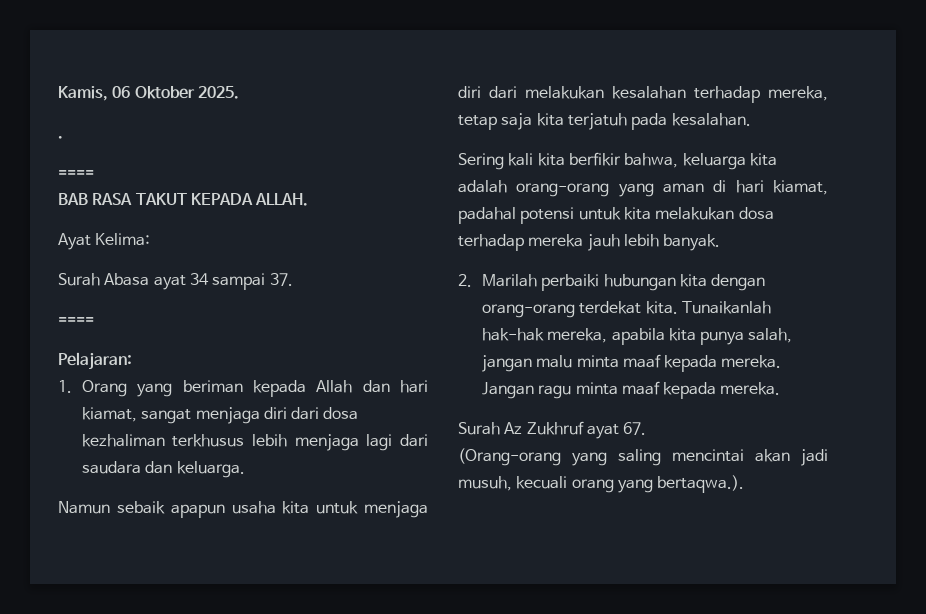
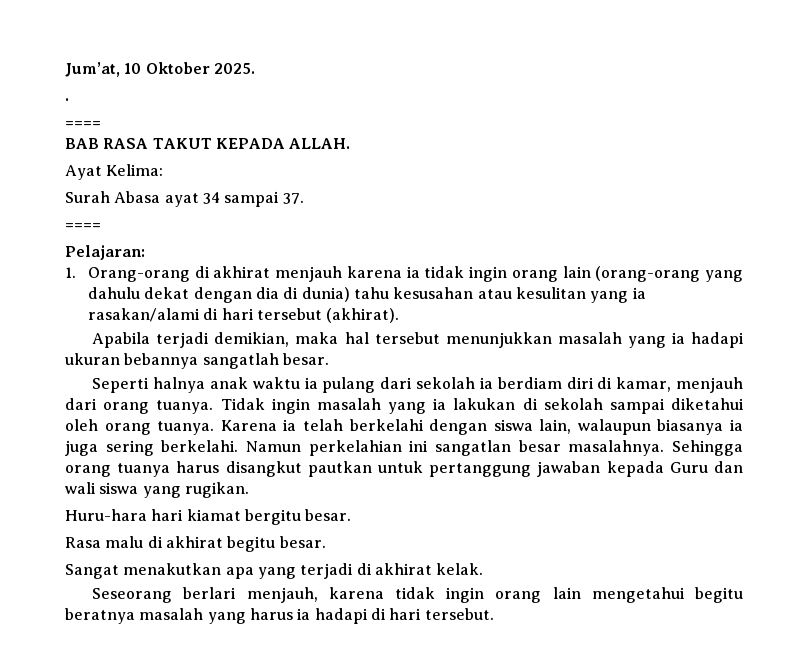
[58,86,131,101] Kamis, 06 -> [65,62,142,77] Jum’at, 10
[81,380,428,397] [81,407,359,424] [81,434,428,451] [81,461,245,478] [58,501,428,518] [458,86,828,103] [458,113,751,130] [458,152,777,170] [458,180,828,197] [458,207,774,224] [458,234,721,251] [458,274,766,291] [481,301,771,318] [481,328,793,345] [481,354,782,372] [481,381,781,399] [458,421,647,439] [458,448,828,466] [458,475,745,493] Orang yang beriman kepada Allah dan hari kiamat, sangat menjaga diri dari dosa kezhaliman terkhusus lebih menjaga lagi dari saudara dan keluarga. // Namun sebaik apapun usaha kita untuk menjaga diri dari melakukan kesalahan terhadap mereka, tetap saja kita terjatuh pada kesalahan. // Sering kali kita berfikir bahwa, keluarga kita adalah orang-orang yang aman di hari kiamat, padahal potensi untuk kita melakukan dosa terhadap mereka jauh lebih banyak. // 2. Marilah perbaiki hubungan kita dengan orang-orang terdekat kita. Tunaikanlah hak-hak mereka, apabila kita punya salah, jangan malu minta maaf kepada mereka. Jangan ragu minta maaf kepada mereka. // Surah Az Zukhruf ayat 67. // (Orang-orang yang saling mencintai akan jadi musuh, kecuali orang yang bertaqwa.). -> [87,266,744,282] [87,287,646,303] [87,308,400,323] [92,332,745,348] [65,353,329,369] [92,377,743,393] [65,398,744,414] [65,419,743,435] [65,440,743,456] [65,461,744,477] [65,482,249,498] [65,509,352,525] [65,536,326,552] [65,563,484,579] [92,587,743,603] [65,608,494,624] Orang-orang di akhirat menjauh karena ia tidak ingin orang lain (orang-orang yang dahulu dekat dengan dia di dunia) tahu kesusahan atau kesulitan yang ia rasakan/alami di hari tersebut (akhirat). // Apabila terjadi demikian, maka hal tersebut menunjukkan masalah yang ia hadapi ukuran bebannya sangatlah besar. // Seperti halnya anak waktu ia pulang dari sekolah ia berdiam diri di kamar, menjauh dari orang tuanya. Tidak ingin masalah yang ia lakukan di sekolah sampai diketahui oleh orang tuanya. Karena ia telah berkelahi dengan siswa lain, walaupun biasanya ia juga sering berkelahi. Namun perkelahian ini sangatlan besar masalahnya. Sehingga orang tuanya harus disangkut pautkan untuk pertanggung jawaban kepada Guru dan wali siswa yang rugikan. // Huru-hara hari kiamat bergitu besar. // Rasa malu di akhirat begitu besar. // Sangat menakutkan apa yang terjadi di akhirat kelak. // Seseorang berlari menjauh, karena tidak ingin orang lain mengetahui begitu beratnya masalah yang harus ia hadapi di hari tersebut.

